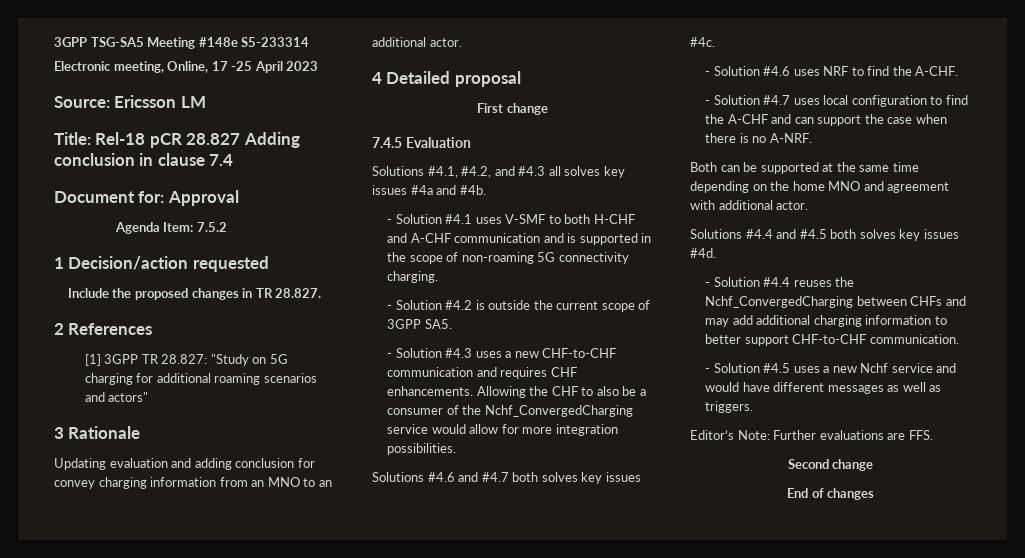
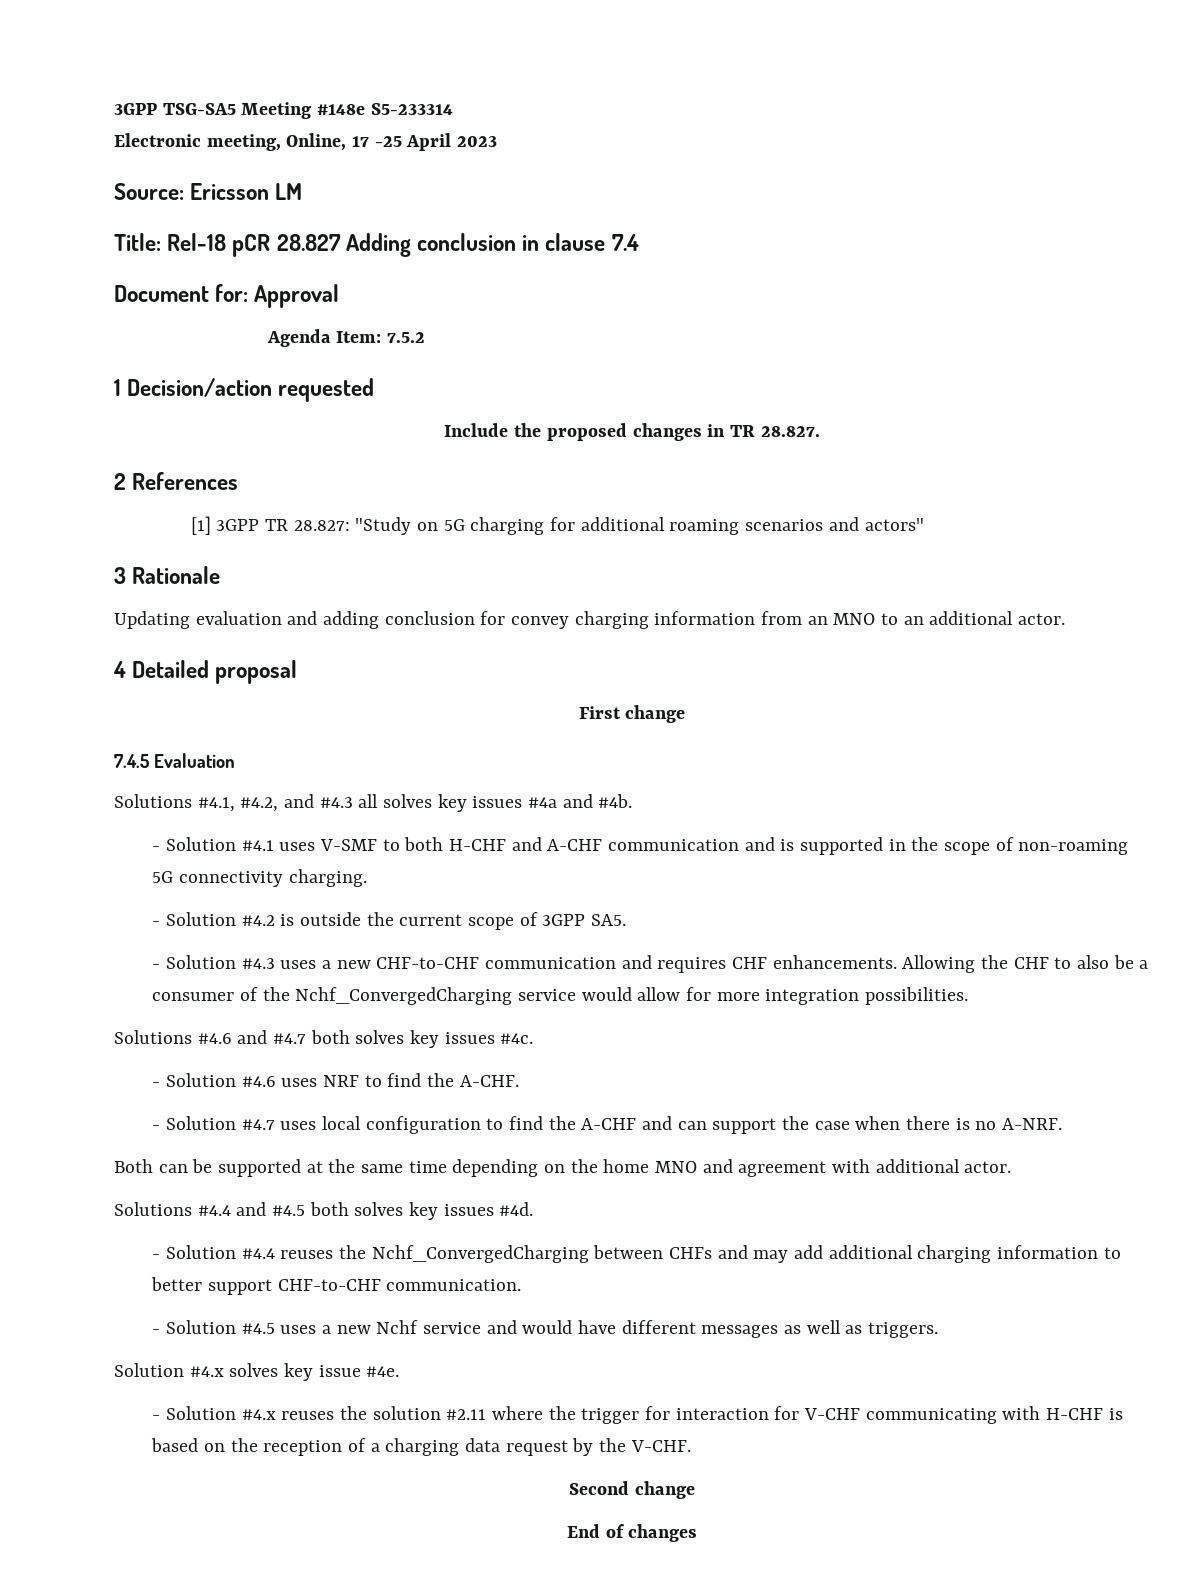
[690,430,933,440] Editor’s Note: Further evaluations are FFS. -> [114,1363,400,1381] [152,1406,1123,1424] [151,1438,691,1456] Solution #4.x solves key issue #4e. // - Solution #4.x reuses the solution #2.11 where the trigger for interaction for V-CHF communicating with H-CHF is based on the reception of a charging data request by the V-CHF.

